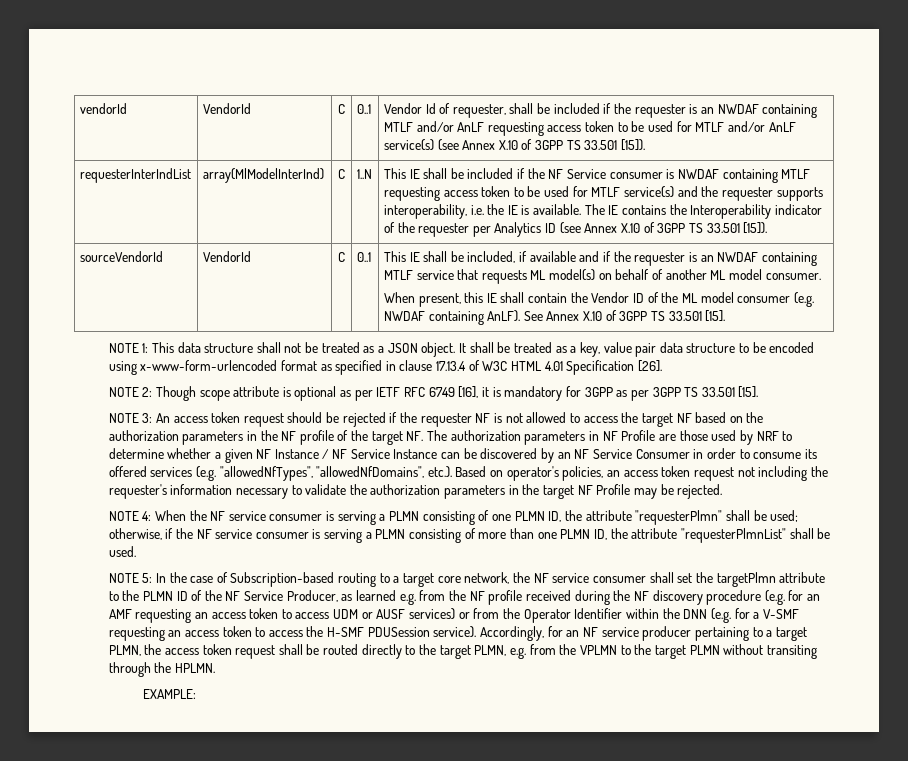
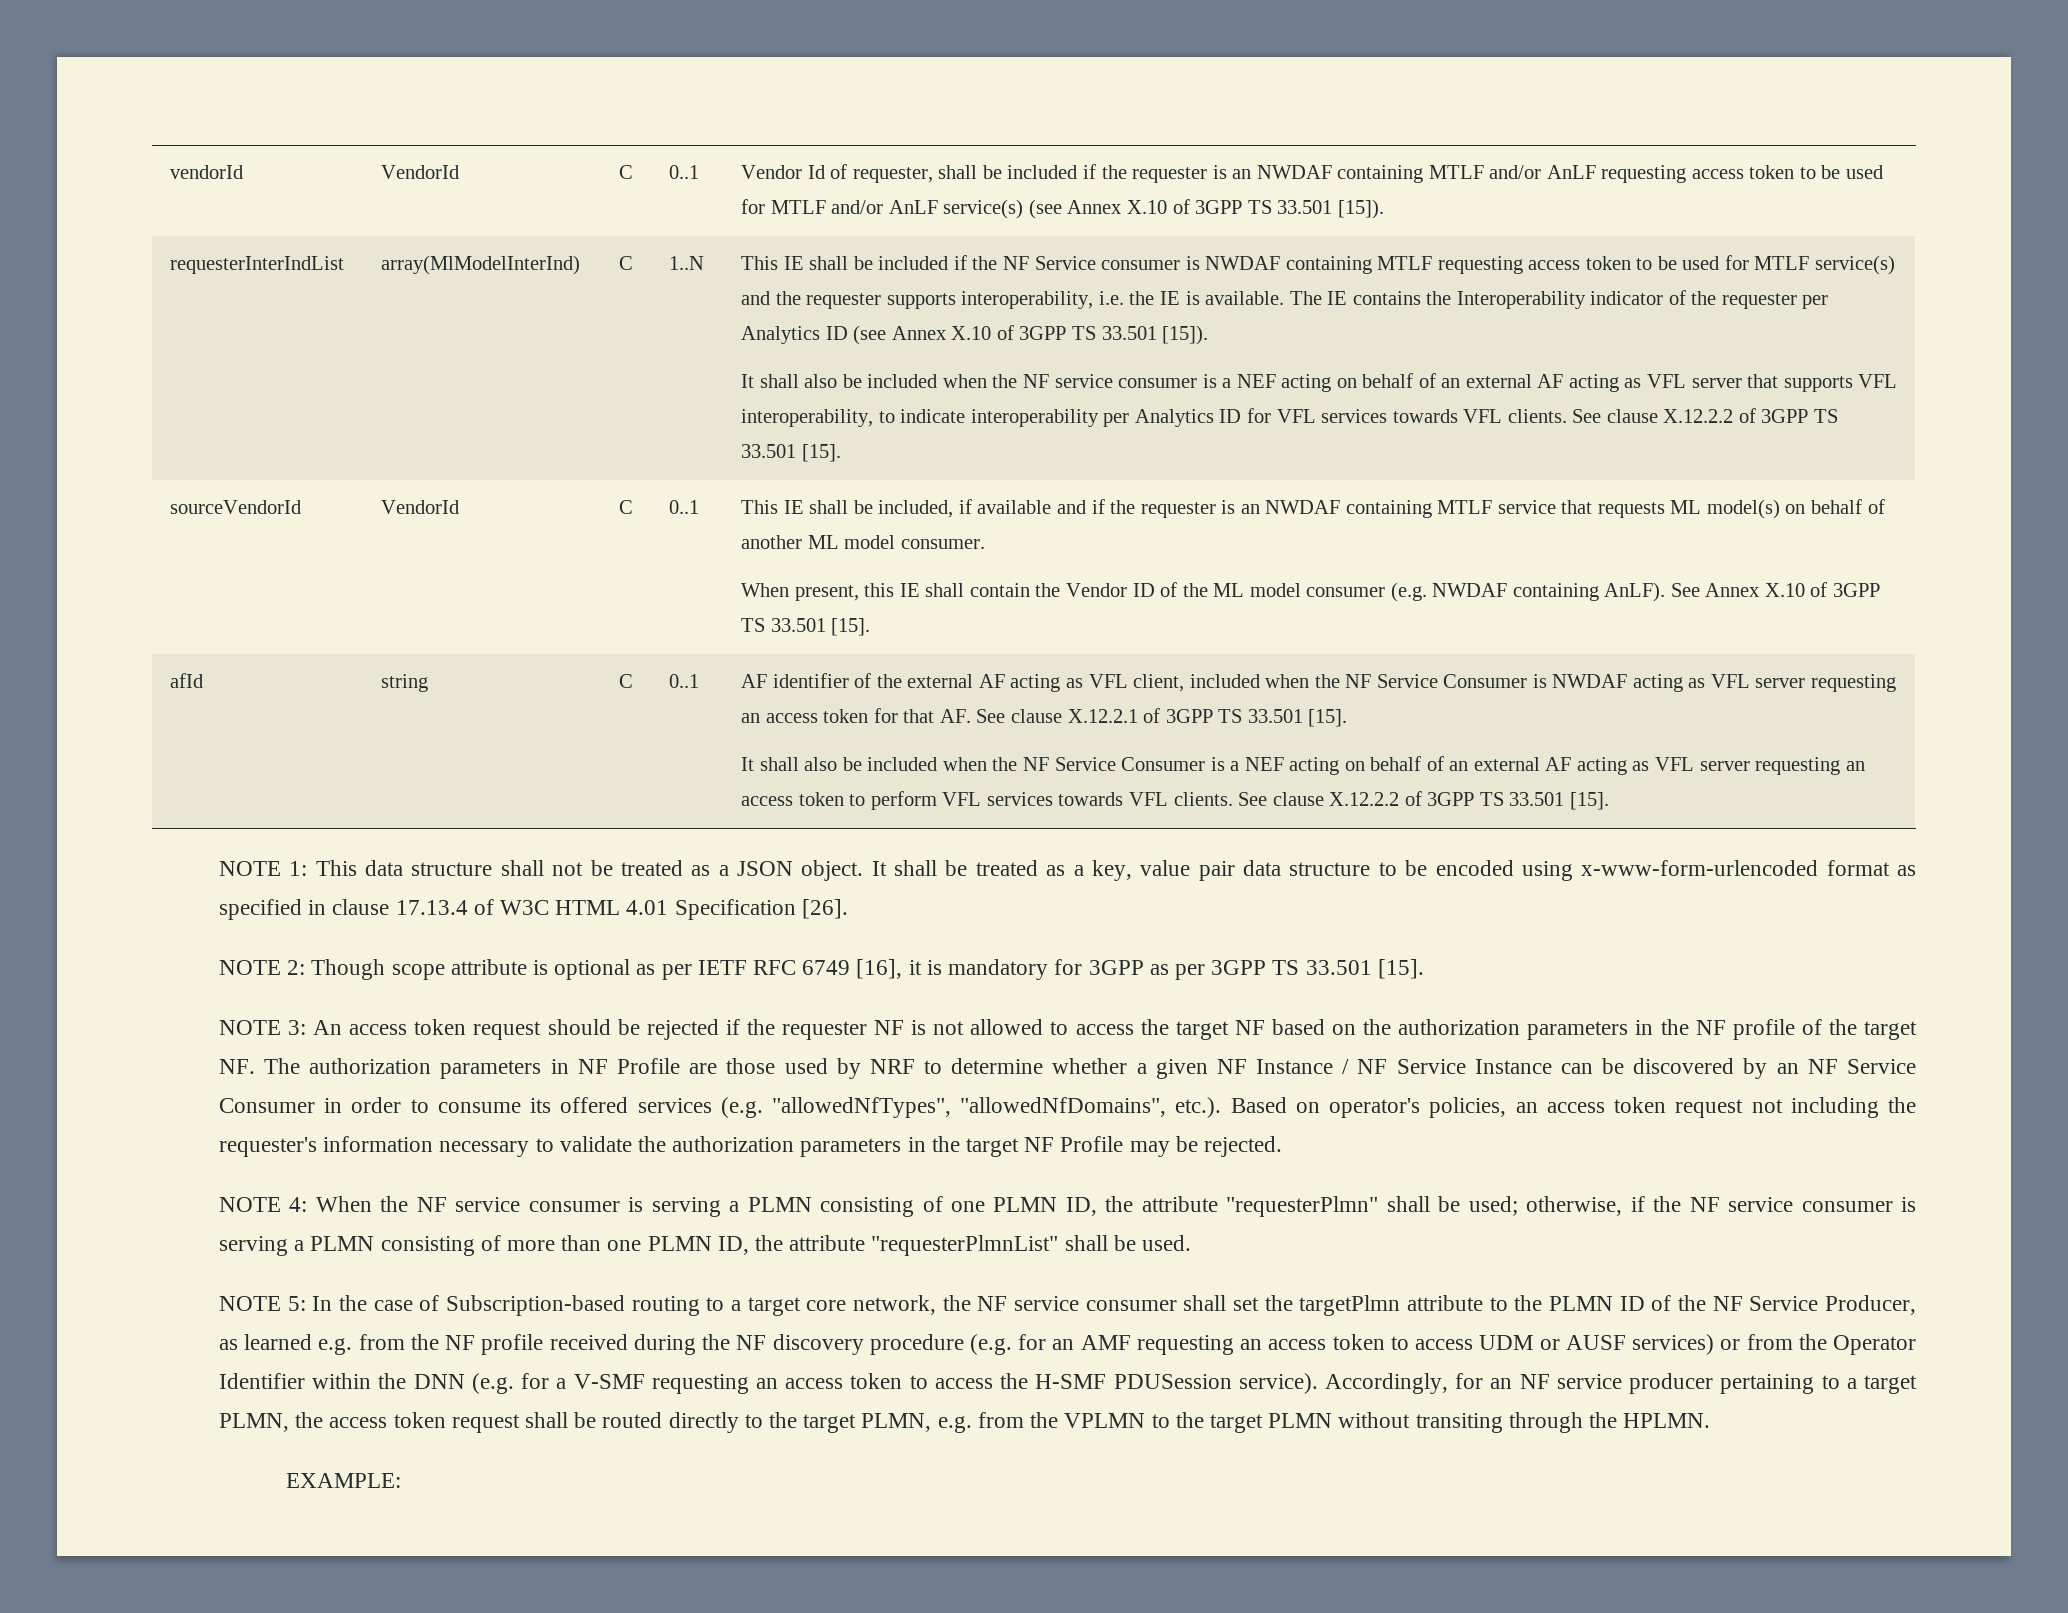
(768, 228) none -> [741,373,1898,392] [741,408,1838,427] [741,444,841,462] // It shall also be included when the NF service consumer is a NEF acting on behalf of an external AF acting as VFL server that supports VFL interoperability, to indicate interoperability per Analytics ID for VFL services towards VFL clients. See clause X.12.2.2 of 3GPP TS 33.501 [15].
(726, 316) none -> [170,673,204,688] [381,674,429,692] [618,674,633,688] [669,674,700,688] [741,673,1897,692] [741,708,1348,727] [741,756,1865,775] [741,791,1609,810] // afId | string | C | 0..1 | AF identifier of the external AF acting as VFL client, included when the NF Service Consumer is NWDAF acting as VFL server requesting an access token for that AF. See clause X.12.2.1 of 3GPP TS 33.501 [15]. // It shall also be included when the NF Service Consumer is a NEF acting on behalf of an external AF acting as VFL server requesting an access token to perform VFL services towards VFL clients. See clause X.12.2.2 of 3GPP TS 33.501 [15].

